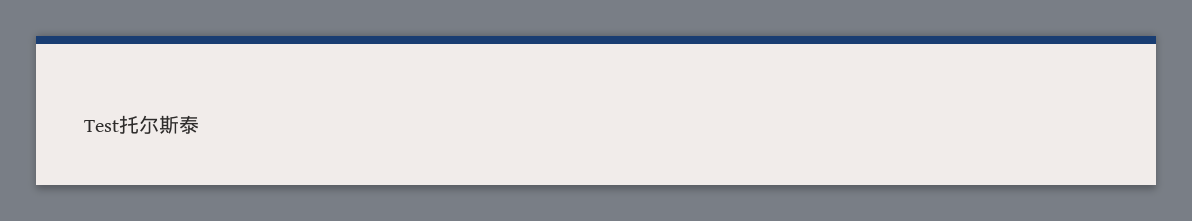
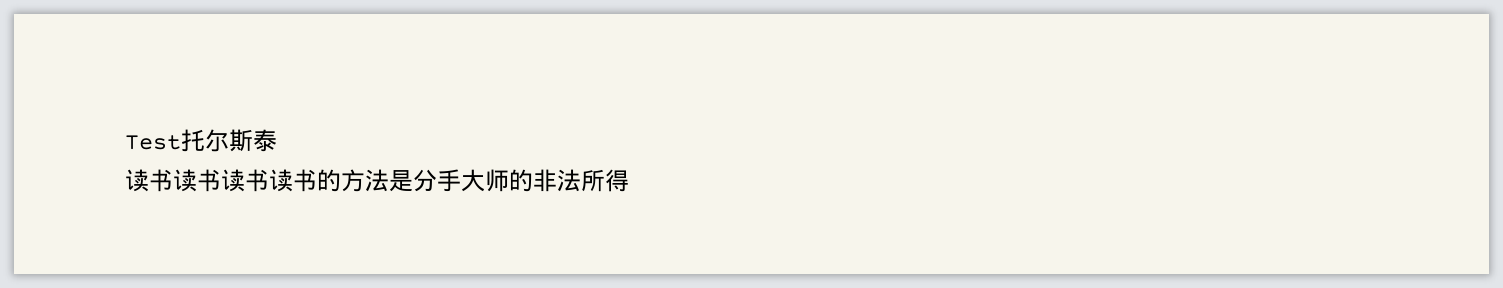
(199, 124) none -> [125,169,629,192] // 读书读书读书读书的方法是分手大师的非法所得

